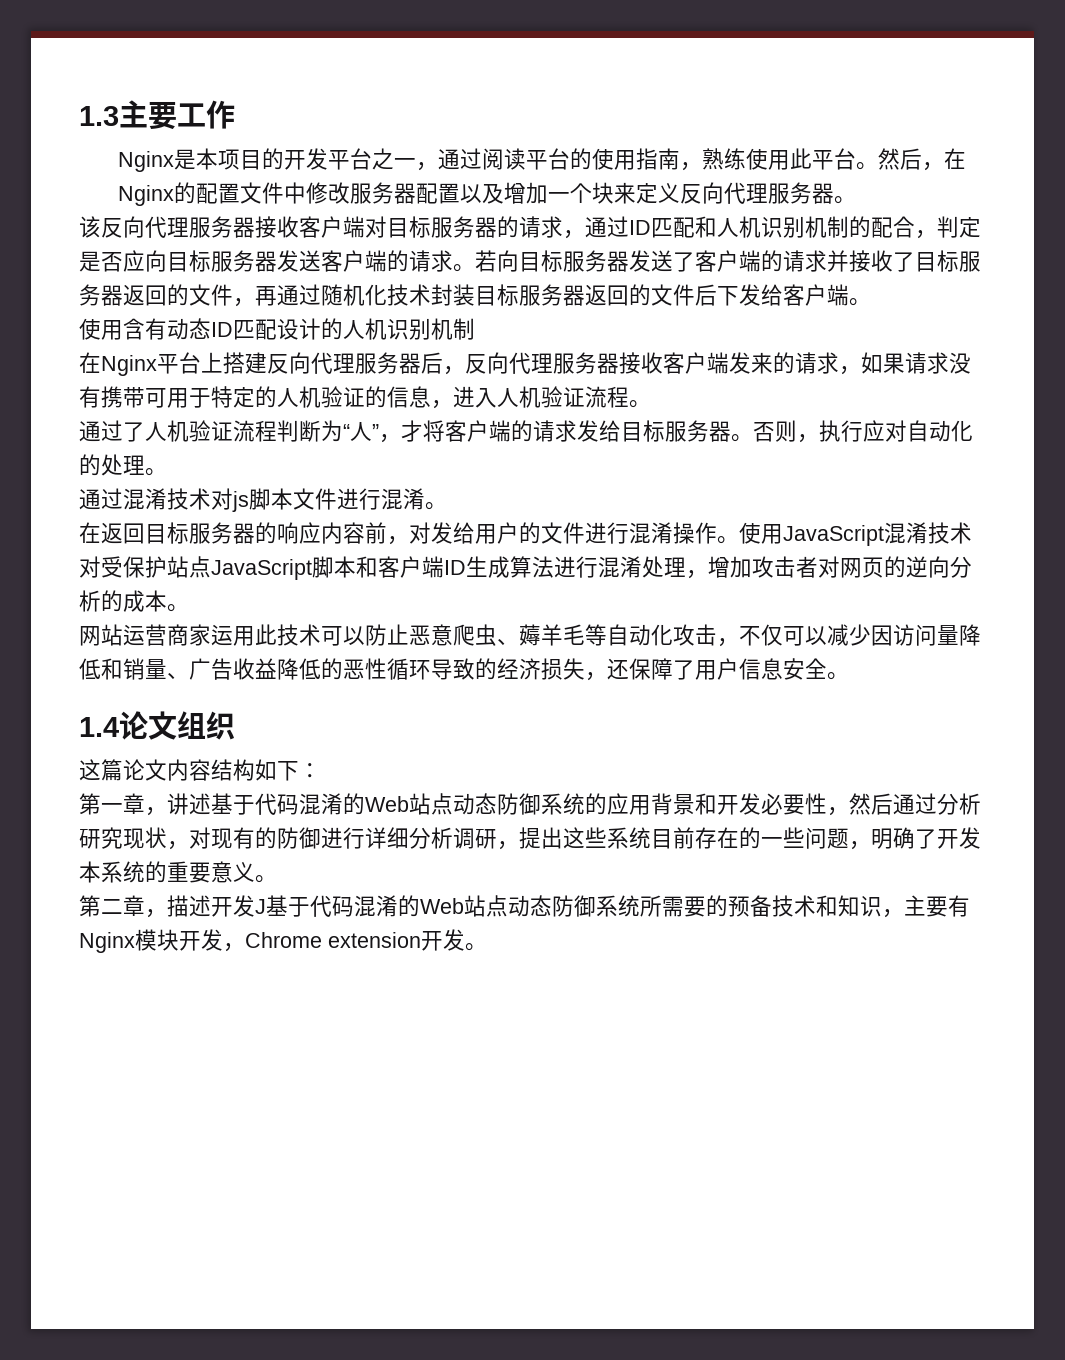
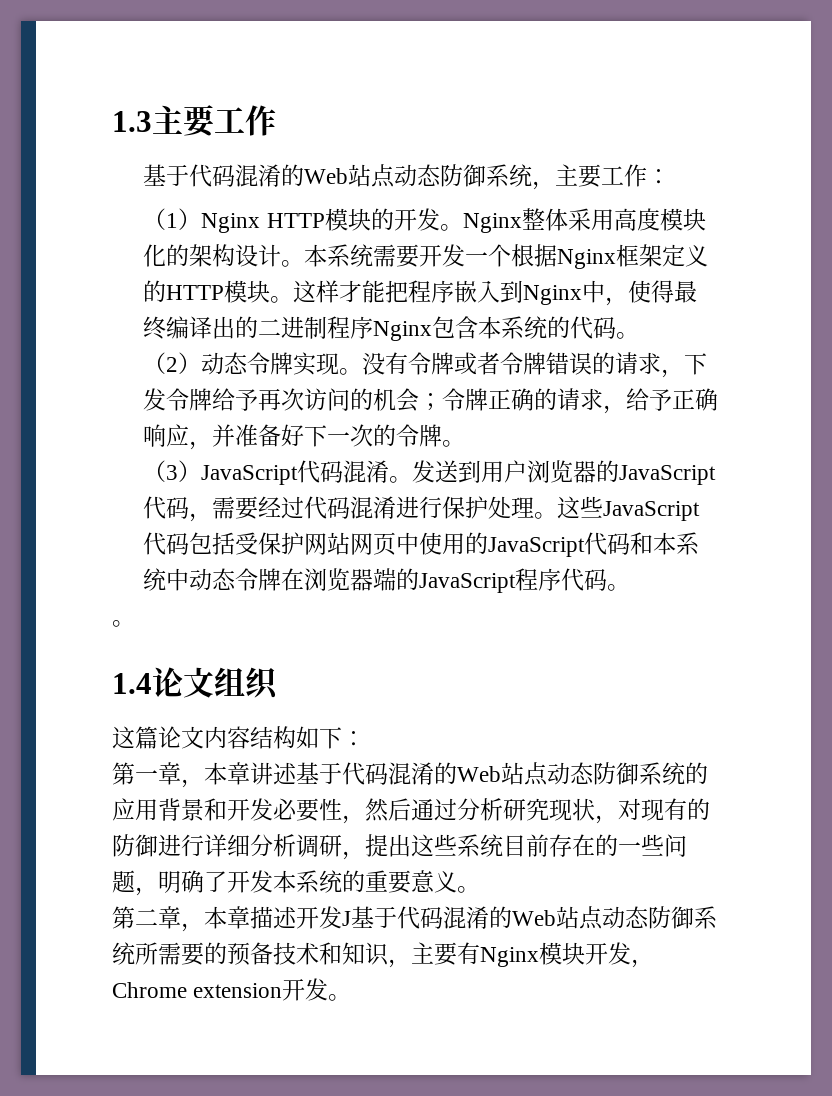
[117,148,966,172] [117,182,856,206] [79,216,981,239] [79,250,981,272] [79,284,871,307] [79,318,475,340] [79,352,971,376] [79,386,651,409] [79,420,973,443] [79,454,167,476] [79,488,447,512] [79,522,972,546] [79,556,972,580] [79,590,189,612] [79,624,981,647] [79,658,827,681] Nginx是本项目的开发平台之一，通过阅读平台的使用指南，熟练使用此平台。然后，在Nginx的配置文件中修改服务器配置以及增加一个块来定义反向代理服务器。 // 该反向代理服务器接收客户端对目标服务器的请求，通过ID匹配和人机识别机制的配合，判定是否应向目标服务器发送客户端的请求。若向目标服务器发送了客户端的请求并接收了目标服务器返回的文件，再通过随机化技术封装目标服务器返回的文件后下发给客户端。 // 使用含有动态ID匹配设计的人机识别机制 // 在Nginx平台上搭建反向代理服务器后，反向代理服务器接收客户端发来的请求，如果请求没有携带可用于特定的人机验证的信息，进入人机验证流程。 // 通过了人机验证流程判断为“人”，才将客户端的请求发给目标服务器。否则，执行应对自动化的处理。 // 通过混淆技术对js脚本文件进行混淆。 // 在返回目标服务器的响应内容前，对发给用户的文件进行混淆操作。使用JavaScript混淆技术对受保护站点JavaScript脚本和客户端ID生成算法进行混淆处理，增加攻击者对网页的逆向分析的成本。 // 网站运营商家运用此技术可以防止恶意爬虫、薅羊毛等自动化攻击，不仅可以减少因访问量降低和销量、广告收益降低的恶性循环导致的经济损失，还保障了用户信息安全 -> [143,164,671,190] [143,208,706,233] [143,244,709,269] [143,280,698,306] [143,316,640,341] [143,352,708,378] [143,388,719,414] [143,424,466,450] [143,460,717,485] [143,496,701,522] [143,532,700,557] [143,568,631,593] 基于代码混淆的Web站点动态防御系统，主要工作： // （1）Nginx HTTP模块的开发。Nginx整体采用高度模块化的架构设计。本系统需要开发一个根据Nginx框架定义的HTTP模块。这样才能把程序嵌入到Nginx中，使得最终编译出的二进制程序Nginx包含本系统的代码。 // （2）动态令牌实现。没有令牌或者令牌错误的请求，下发令牌给予再次访问的机会；令牌正确的请求，给予正确响应，并准备好下一次的令牌。 // （3）JavaScript代码混淆。发送到用户浏览器的JavaScript代码，需要经过代码混淆进行保护处理。这些JavaScript代码包括受保护网站网页中使用的JavaScript代码和本系统中动态令牌在浏览器端的JavaScript程序代码。 //
(167, 811) none -> [204,762,250,785] 本章
(167, 913) none -> [204,906,250,929] 本章

